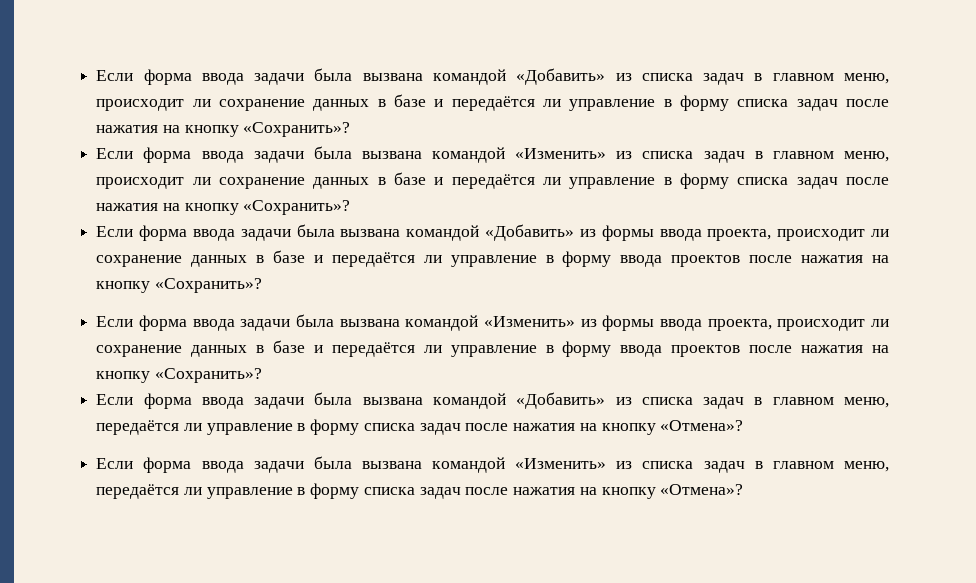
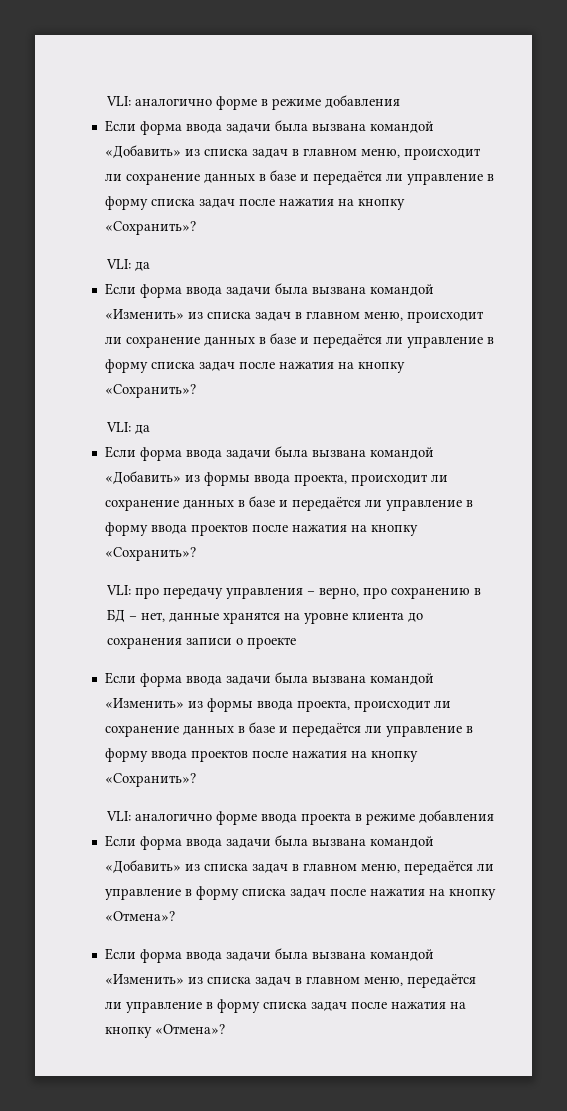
(96, 75) none -> [106,95,401,110] VLI: аналогично форме в режиме добавления //
(351, 129) none -> [106,259,151,271] // VLI: да
(351, 207) none -> [106,422,151,434] // VLI: да
(263, 285) none -> [106,585,482,599] [107,609,424,624] [107,637,297,649] // VLI: про передачу управления – верно, про сохранению в БД – нет, данные хранятся на уровне клиента до сохранения записи о проекте
(263, 375) none -> [106,810,495,825] // VLI: аналогично форме ввода проекта в режиме добавления

